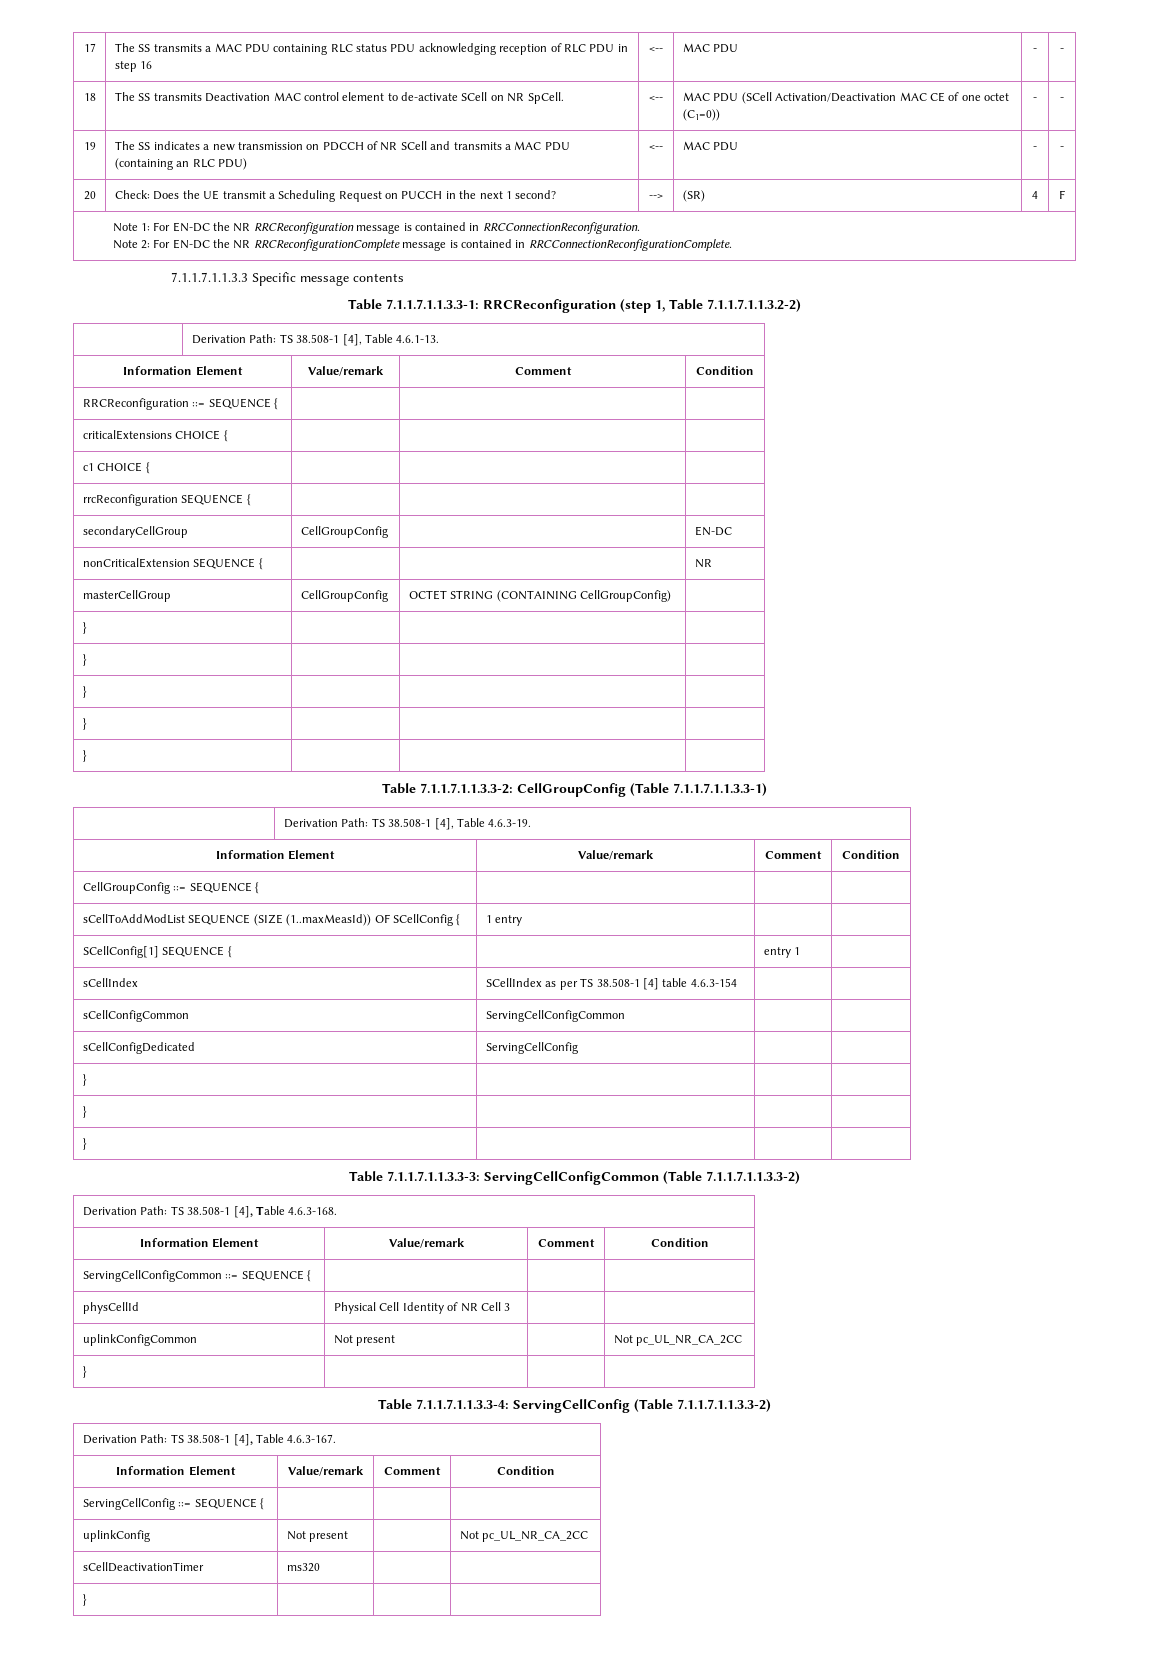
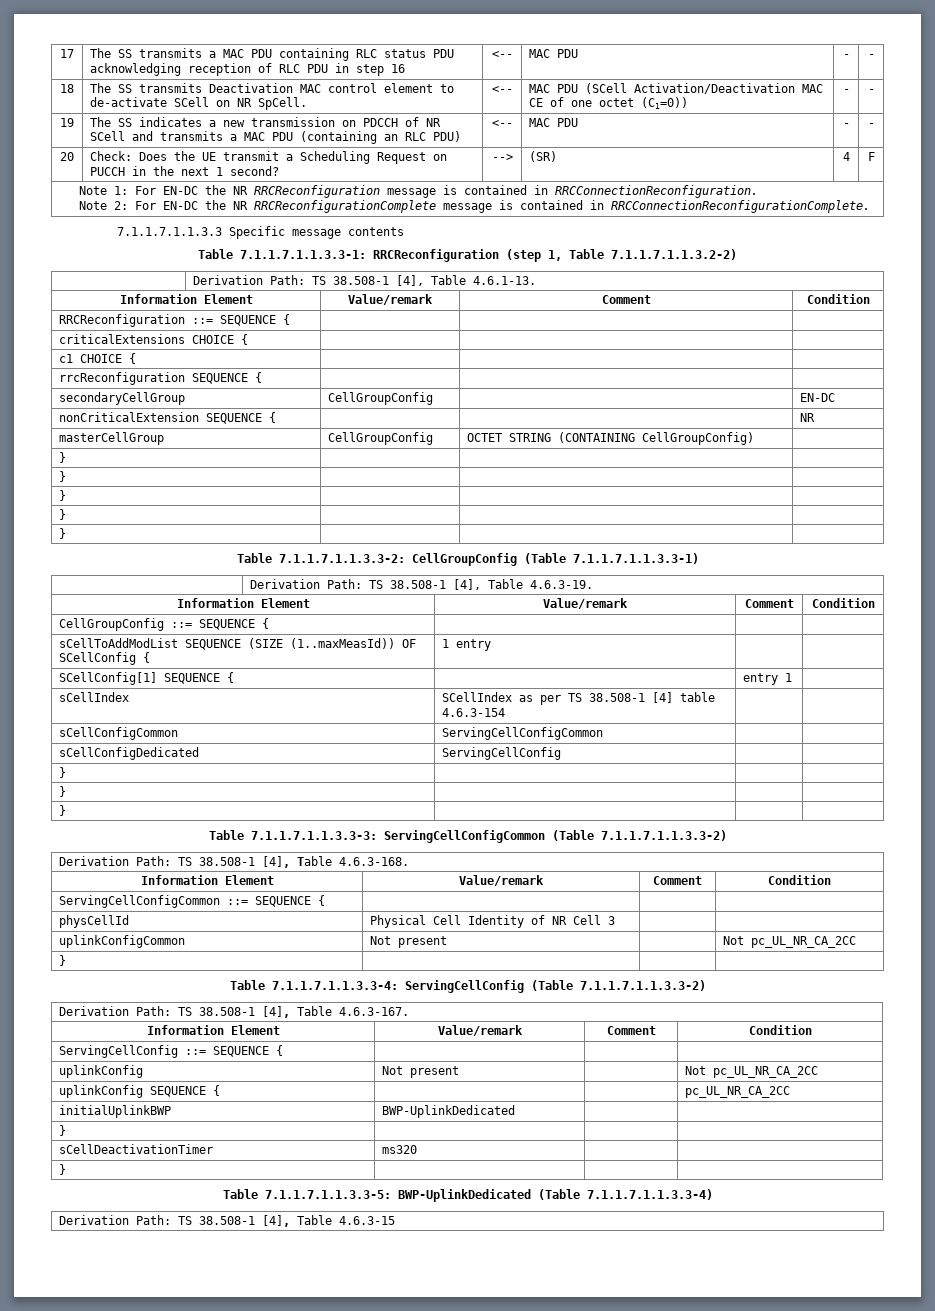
[82,1562,204,1572] [286,1563,320,1572] [82,1594,87,1606] sCellDeactivationTimer | ms320 | | // } | | | -> [59,1085,221,1098] [685,1086,791,1098] [59,1105,172,1118] [382,1105,516,1118] [59,1125,67,1136] [59,1144,214,1154] [382,1145,418,1154] [59,1164,67,1175] [222,1189,713,1202] [59,1215,396,1227] uplinkConfig SEQUENCE { | | | pc_UL_NR_CA_2CC // initialUplinkBWP | BWP-UplinkDedicated | | // } | | | // sCellDeactivationTimer | ms320 | | // } | | | // Table 7.1.1.7.1.1.3.3-5: BWP-UplinkDedicated (Table 7.1.1.7.1.1.3.3-4) // Derivation Path: TS 38.508-1 [4], Table 4.6.3-15

